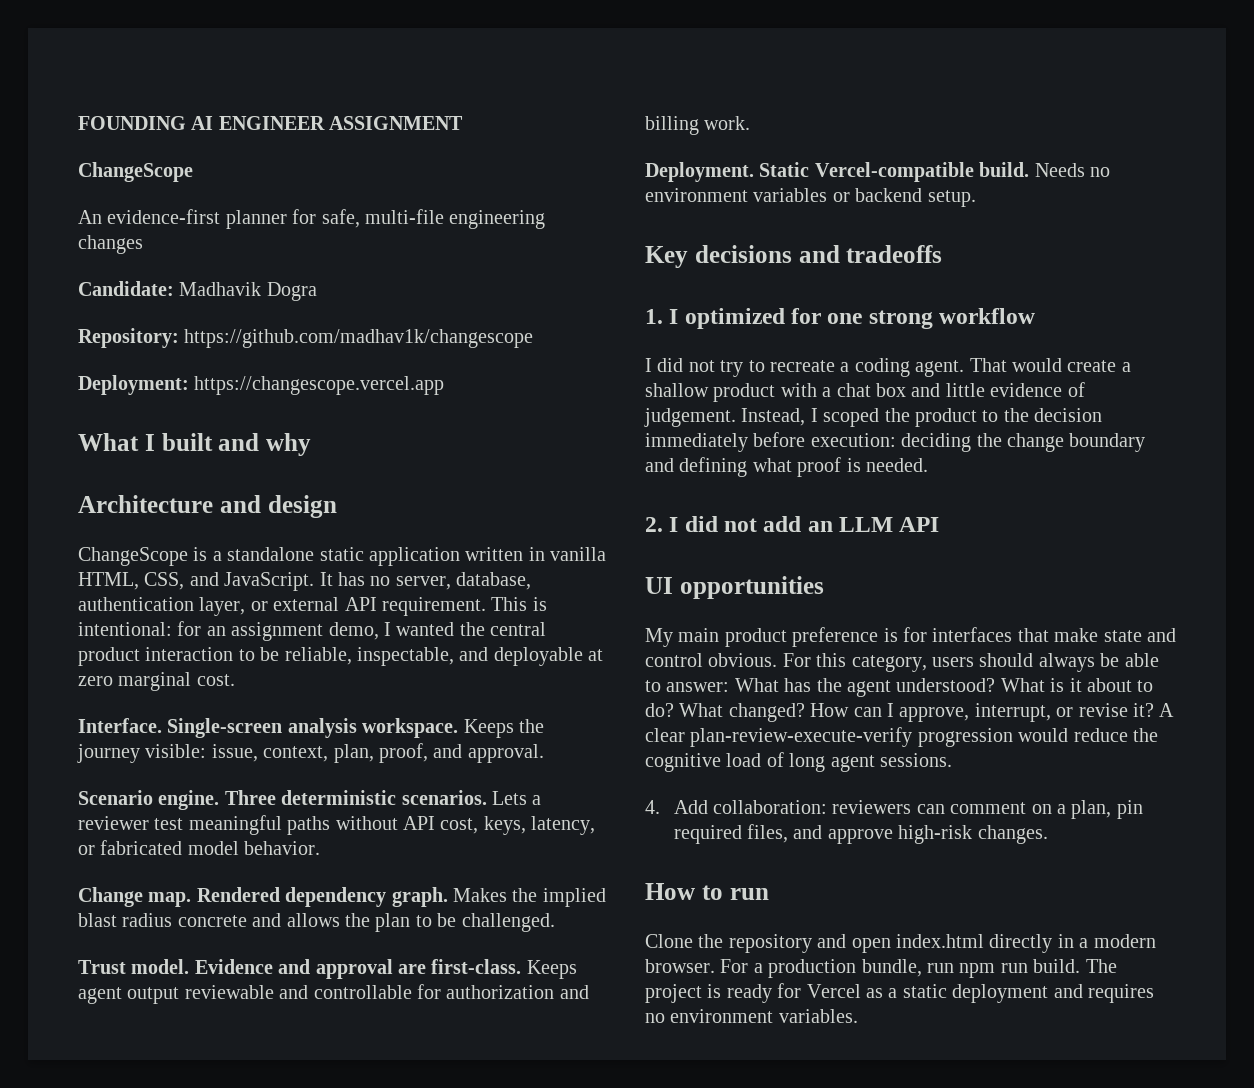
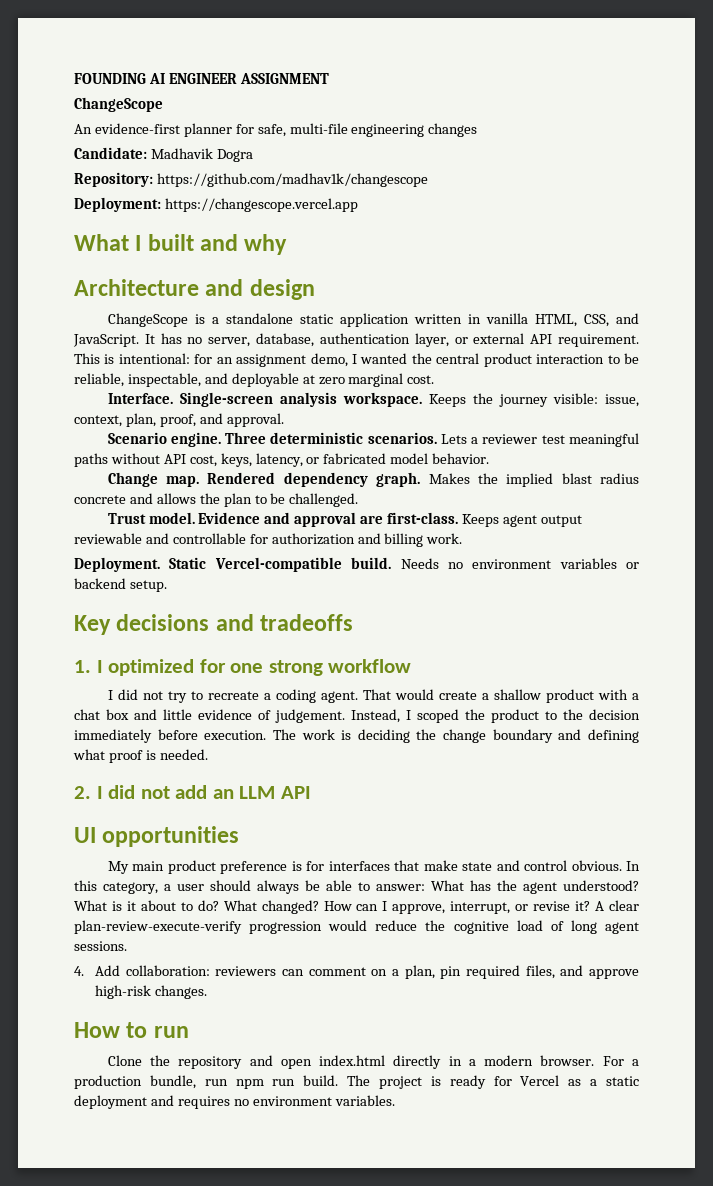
[810,433,896,447] execution: -> [204,729,352,740] execution. The work is
[782,653,811,667] For -> [626,861,641,871] In
[932,657,974,667] users -> [164,884,204,891] a user

